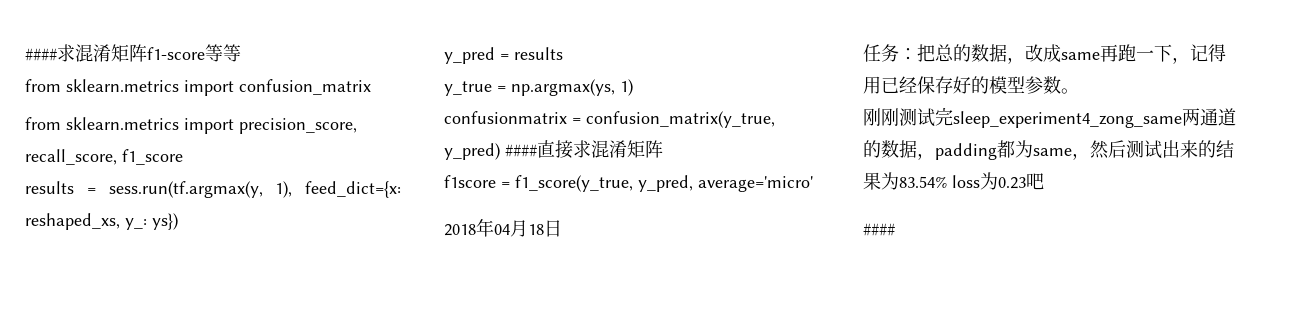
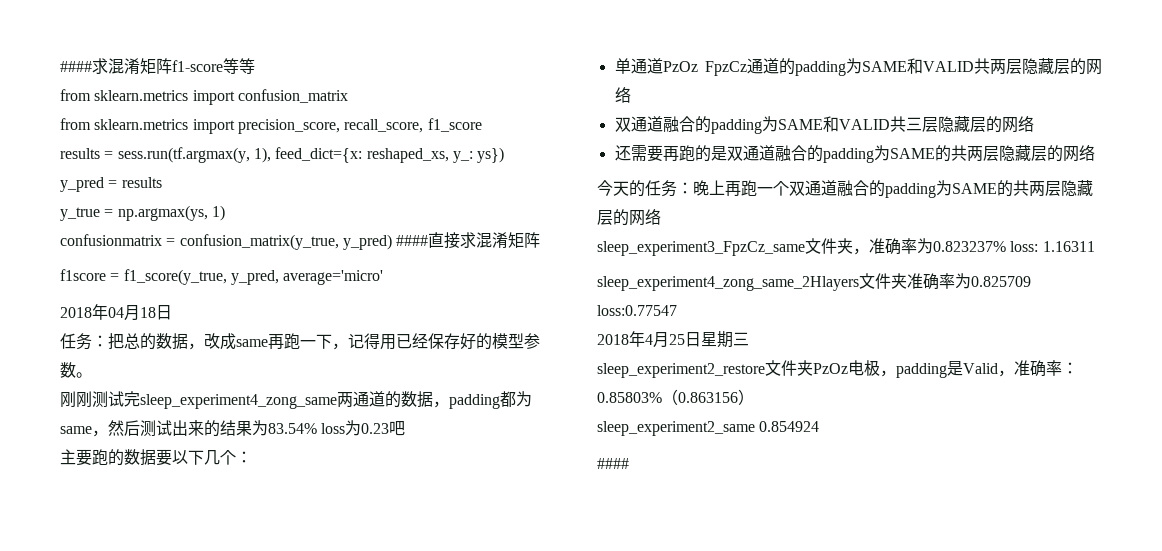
(1044, 181) none -> [60,449,252,466] [614,58,1102,76] [614,86,631,103] [614,115,1034,134] [614,144,1095,163] [597,180,1093,198] [597,208,661,226] [597,238,1095,256] [597,273,1031,291] [597,305,677,316] [597,331,749,348] [597,360,1078,378] [597,389,754,405] [597,421,820,436] // 主要跑的数据要以下几个： // 单通道PzOz FpzCz通道的padding为SAME和VALID共两层隐藏层的网络 // 双通道融合的padding为SAME和VALID共三层隐藏层的网络 // 还需要再跑的是双通道融合的padding为SAME的共两层隐藏层的网络 // 今天的任务：晚上再跑一个双通道融合的padding为SAME的共两层隐藏层的网络 // sleep_experiment3_FpzCz_same文件夹，准确率为0.823237% loss: 1.16311 // sleep_experiment4_zong_same_2Hlayers文件夹准确率为0.825709 loss:0.77547 // 2018年4月25日星期三 // sleep_experiment2_restore文件夹PzOz电极，padding是Valid，准确率：0.85803%（0.863156） // sleep_experiment2_same 0.854924

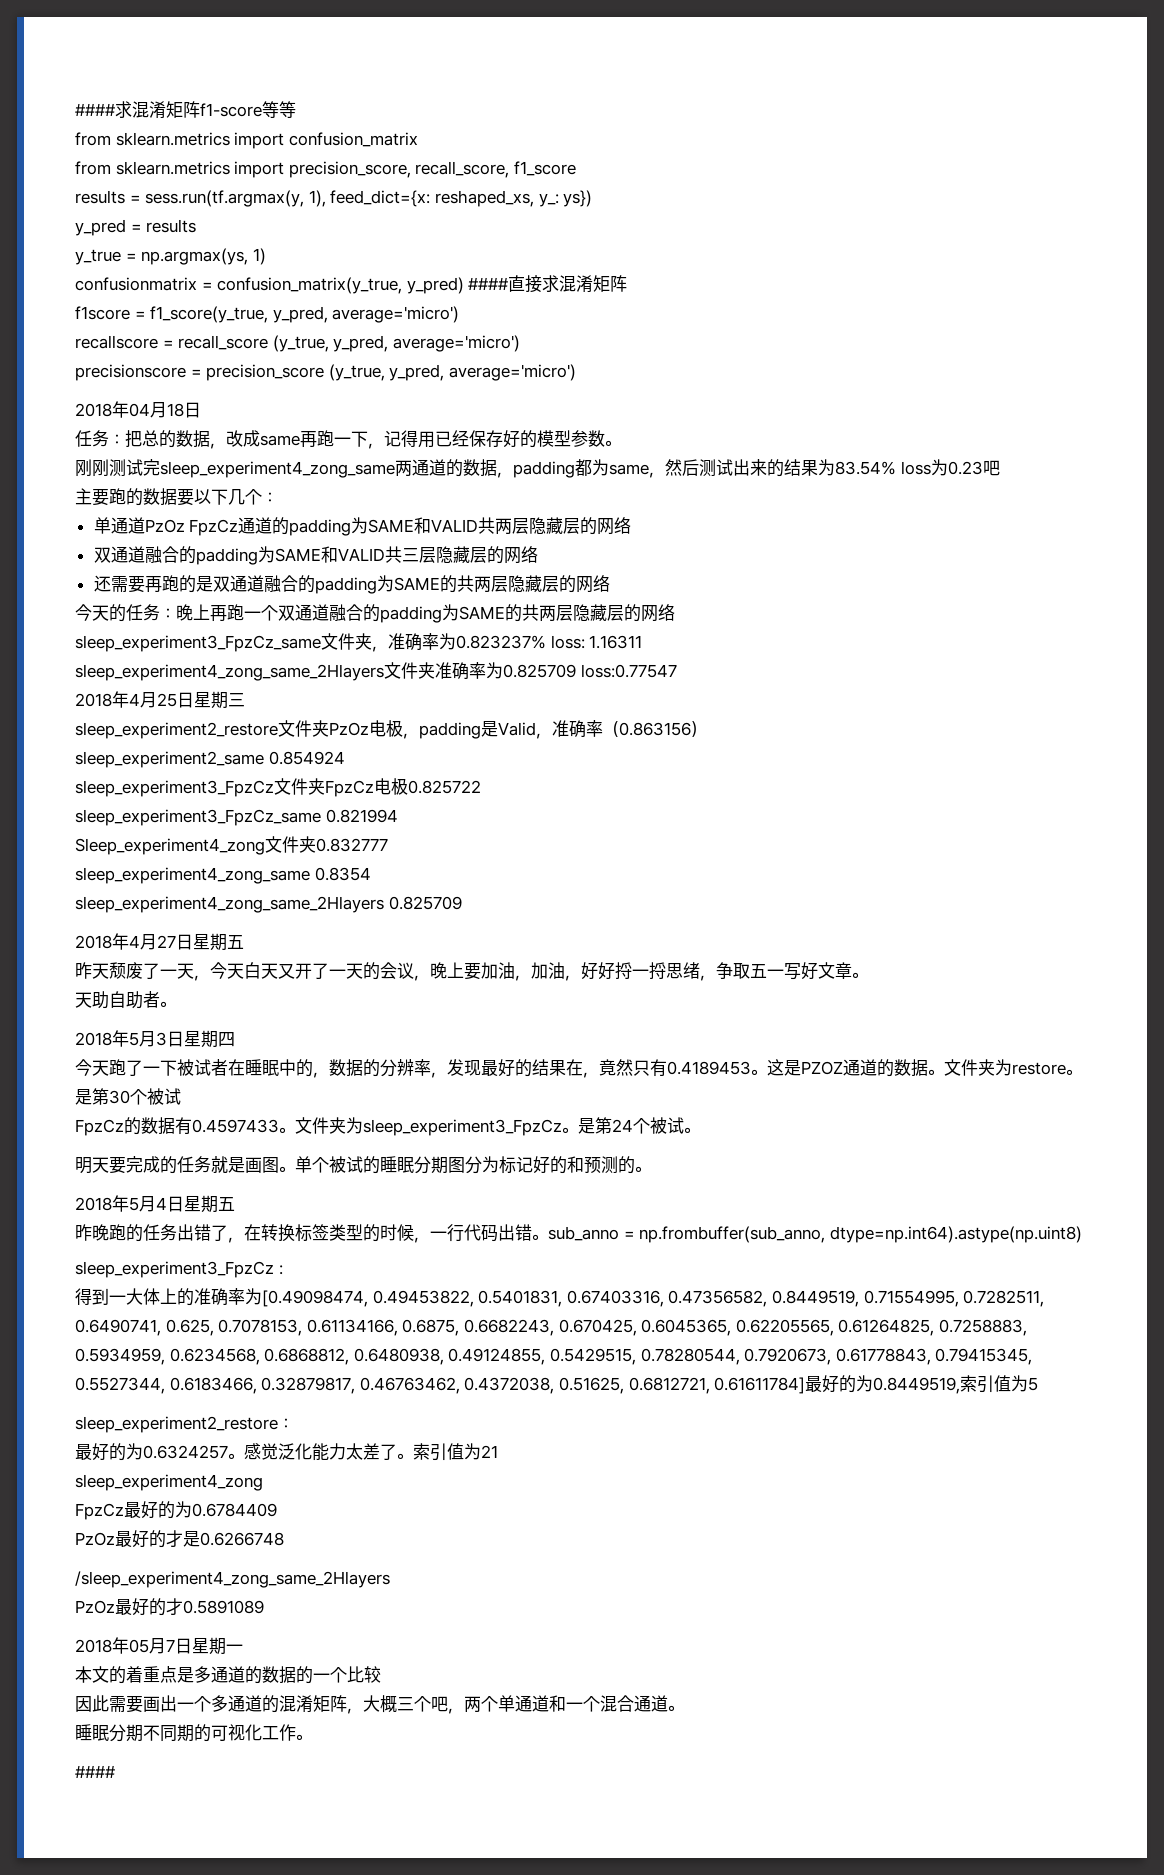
[283,270,384,285] average='micro' -> [332,306,460,323] [75,335,520,352] [75,364,576,381] average='micro') // recallscore = recall_score (y_true, y_pred, average='micro') // precisionscore = precision_score (y_true, y_pred, average='micro')
[1062,362,1078,374] [597,392,662,403] ：0.85803% -> (603, 728) none
(820, 426) none -> [75,778,481,797] [75,809,398,826] [75,836,388,855] [75,867,371,884] [75,896,462,913] [75,933,244,951] [75,962,868,981] [75,991,176,1009] [75,1030,235,1048] [75,1059,1082,1078] [75,1088,181,1105] [75,1117,700,1136] [75,1156,651,1174] [75,1195,235,1213] [75,1224,1082,1243] [75,1261,283,1278] [75,1288,1045,1307] [75,1319,1027,1336] [75,1348,1033,1365] [75,1375,1039,1394] [75,1416,294,1433] [75,1443,498,1461] [75,1474,263,1491] [75,1501,277,1520] [75,1530,284,1548] [75,1571,390,1588] [75,1598,264,1616] [75,1637,243,1655] [75,1666,381,1684] [75,1695,684,1714] [75,1724,312,1742] // sleep_experiment3_FpzCz文件夹FpzCz电极0.825722 // sleep_experiment3_FpzCz_same 0.821994 // Sleep_experiment4_zong文件夹0.832777 // sleep_experiment4_zong_same 0.8354 // sleep_experiment4_zong_same_2Hlayers 0.825709 // 2018年4月27日星期五 // 昨天颓废了一天，今天白天又开了一天的会议，晚上要加油，加油，好好捋一捋思绪，争取五一写好文章。 // 天助自助者。 // 2018年5月3日星期四 // 今天跑了一下被试者在睡眠中的，数据的分辨率，发现最好的结果在，竟然只有0.4189453。这是PZOZ通道的数据。文件夹为restore。是第30个被试 // FpzCz的数据有0.4597433。文件夹为sleep_experiment3_FpzCz。是第24个被试。 // 明天要完成的任务就是画图。单个被试的睡眠分期图分为标记好的和预测的。 // 2018年5月4日星期五 // 昨晚跑的任务出错了，在转换标签类型的时候，一行代码出错。sub_anno = np.frombuffer(sub_anno, dtype=np.int64).astype(np.uint8) // sleep_experiment3_FpzCz : // 得到一大体上的准确率为[0.49098474, 0.49453822, 0.5401831, 0.67403316, 0.47356582, 0.8449519, 0.71554995, 0.7282511, 0.6490741, 0.625, 0.7078153, 0.61134166, 0.6875, 0.6682243, 0.670425, 0.6045365, 0.62205565, 0.61264825, 0.7258883, 0.5934959, 0.6234568, 0.6868812, 0.6480938, 0.49124855, 0.5429515, 0.78280544, 0.7920673, 0.61778843, 0.79415345, 0.5527344, 0.6183466, 0.32879817, 0.46763462, 0.4372038, 0.51625, 0.6812721, 0.61611784]最好的为0.8449519,索引值为5 // sleep_experiment2_restore： // 最好的为0.6324257。感觉泛化能力太差了。索引值为21 // sleep_experiment4_zong // FpzCz最好的为0.6784409 // PzOz最好的才是0.6266748 // /sleep_experiment4_zong_same_2Hlayers // PzOz最好的才0.5891089 // 2018年05月7日星期一 // 本文的着重点是多通道的数据的一个比较 // 因此需要画出一个多通道的混淆矩阵，大概三个吧，两个单通道和一个混合通道。 // 睡眠分期不同期的可视化工作。

